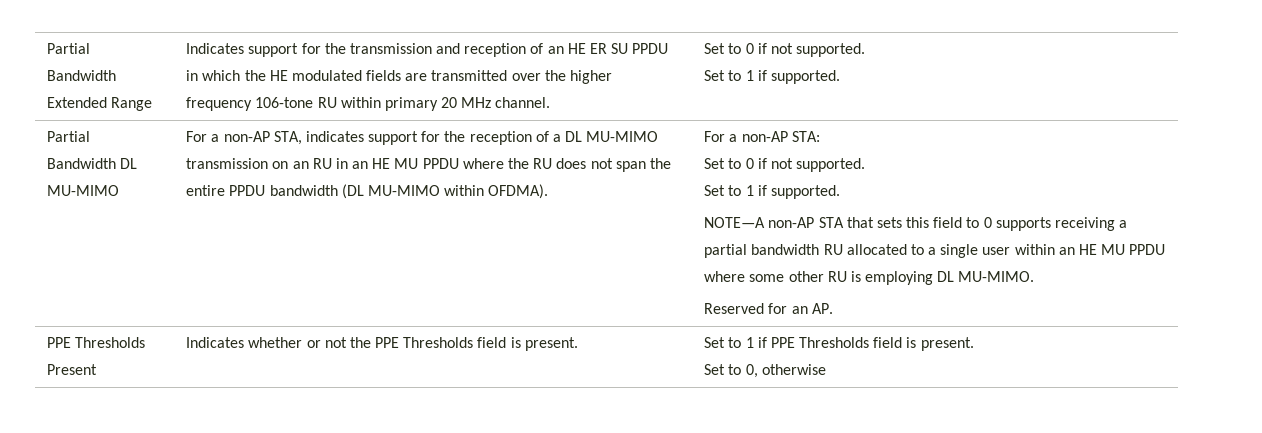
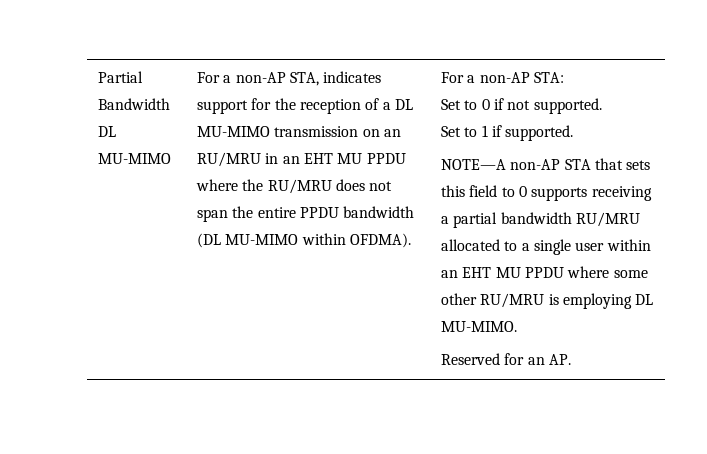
[47,43,91,54] [47,70,117,81] [47,97,153,111] [186,43,669,57] [186,70,613,84] [186,97,551,111] [704,43,866,57] [704,70,840,84] [47,131,91,142] [47,158,117,169] Partial Bandwidth Extended Range | Indicates support for the transmission and reception of an HE ER SU PPDU in which the HE modulated fields are transmitted over the higher frequency 106-tone RU within primary 20 MHz channel. | Set to 0 if not supported. // Set to 1 if supported. // Partial Bandwidth -> [98,71,144,83] [98,98,171,110] Partial Bandwidth
[312,158,332,169] RU -> [197,152,262,167] RU/MRU
[372,158,391,169] HE -> [303,153,333,164] EHT
[533,158,553,169] RU -> [267,179,332,194] RU/MRU
[823,244,843,255] RU -> [575,212,640,227] RU/MRU
[1079,244,1098,255] HE -> [462,267,492,278] EHT
[827,271,847,282] RU -> [480,293,545,308] RU/MRU
[47,337,146,348] [47,364,98,375] [186,337,578,351] [704,337,974,351] [704,364,826,378] // PPE Thresholds Present | Indicates whether or not the PPE Thresholds field is present. | Set to 1 if PPE Thresholds field is present. // Set to 0, otherwise -> (571, 359) none

